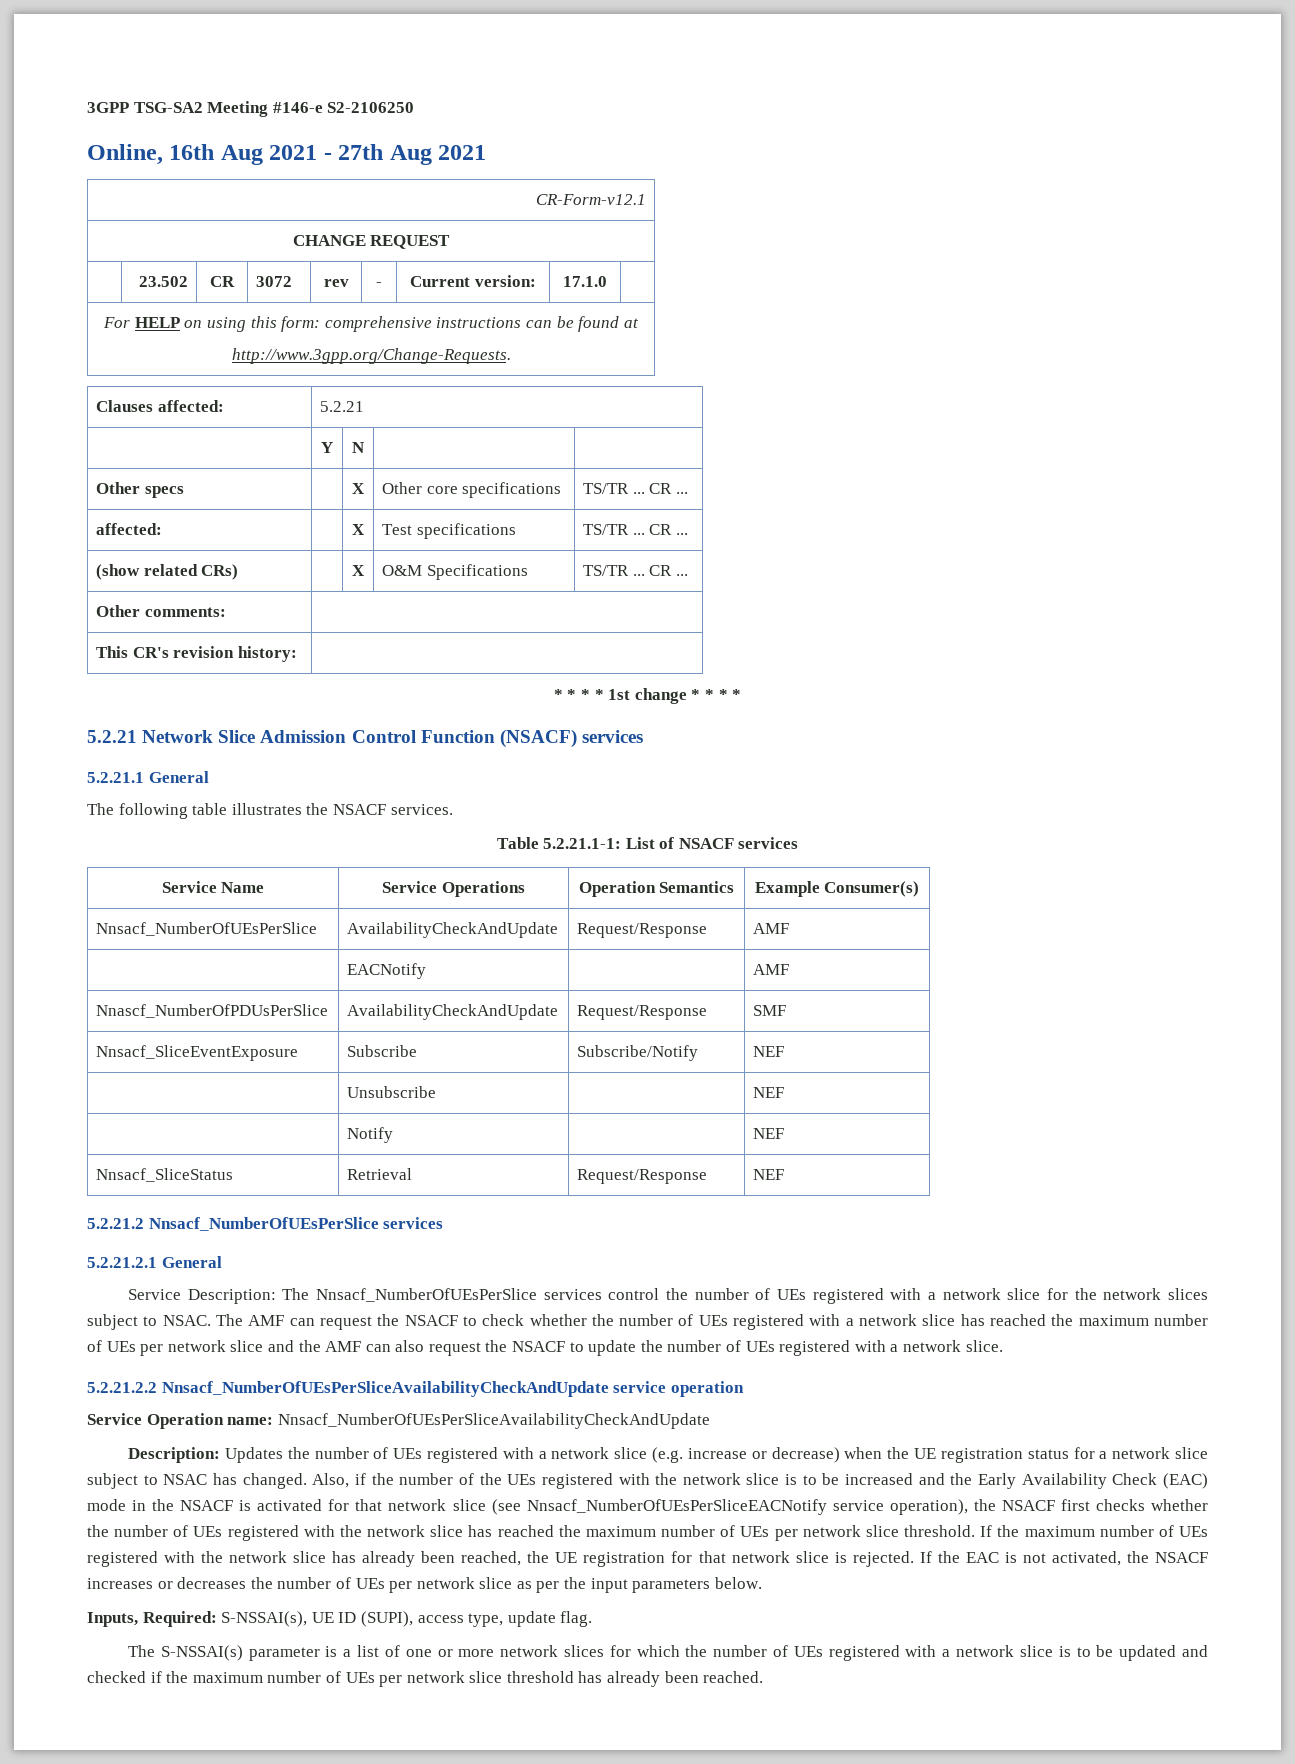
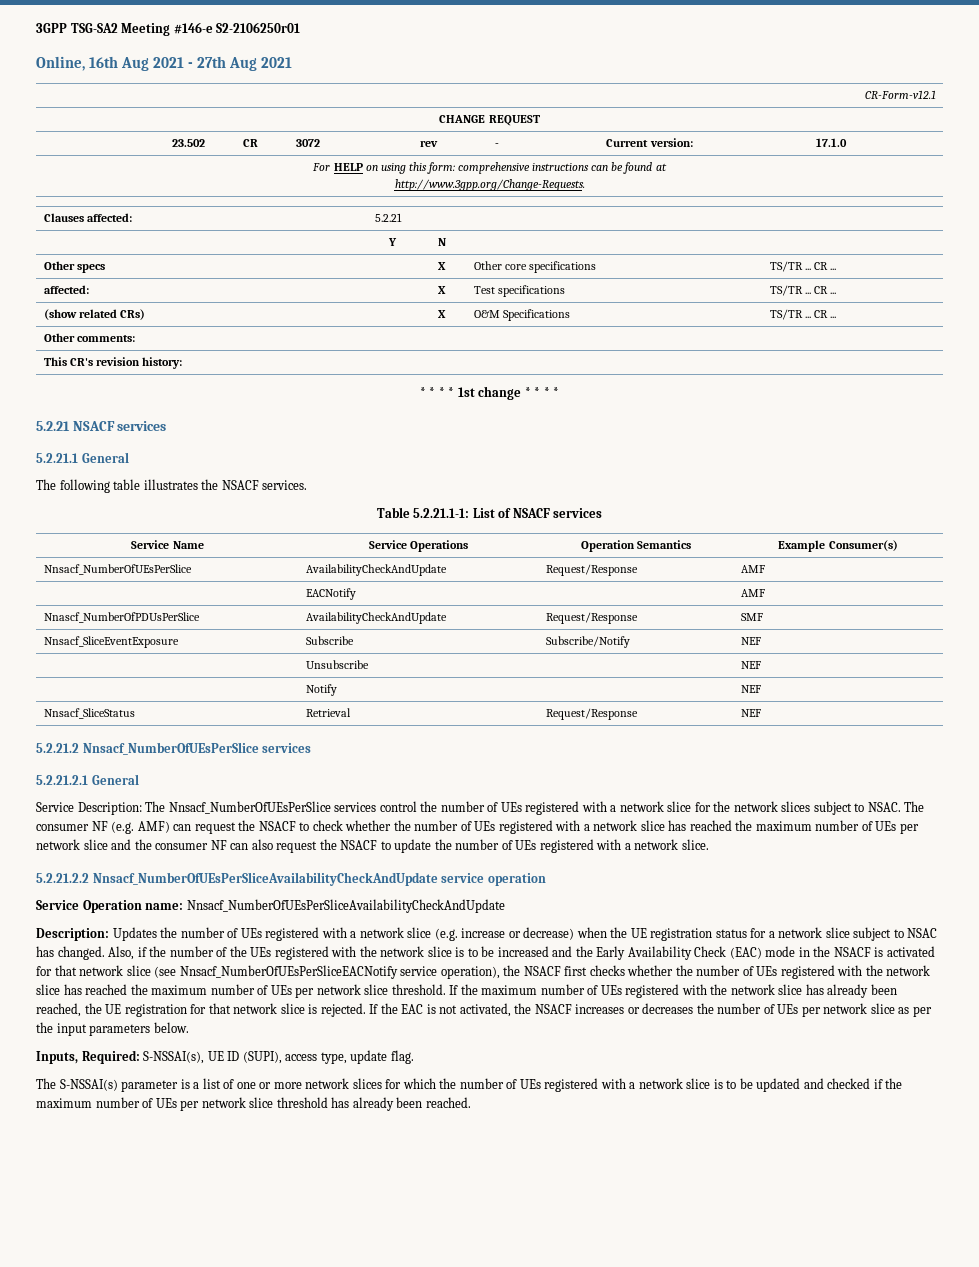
[327,102,415,113] S2-2106250 -> [216,22,301,33] S2-2106250r01
[142,729,577,748] Network Slice Admission Control Function (NSACF) -> [72,421,115,431] NSACF
[248,1315,285,1326] AMF -> [36,821,170,834] consumer NF (e.g. AMF)
[325,1341,362,1352] AMF -> [155,840,227,850] consumer NF

